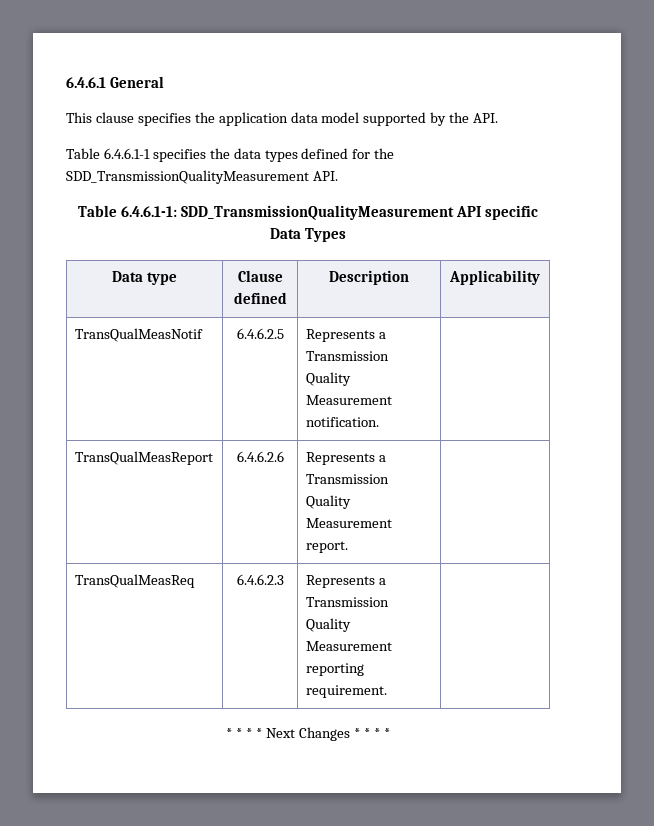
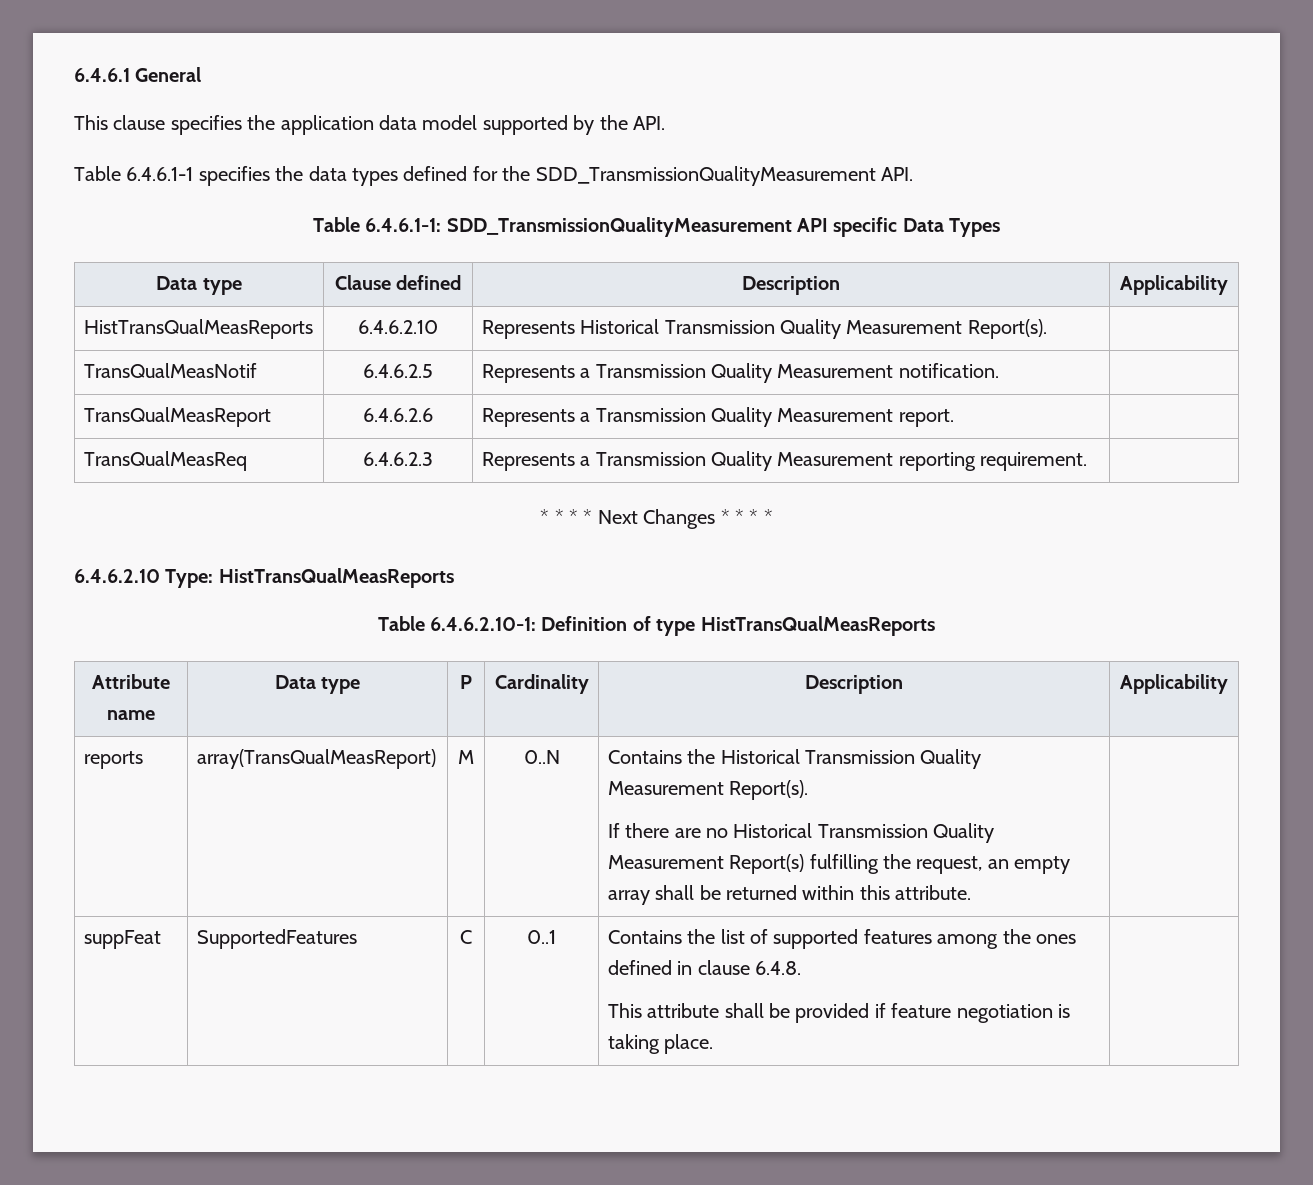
(540, 277) none -> [83,319,313,339] [358,320,438,334] [481,319,1047,339] // HistTransQualMeasReports | 6.4.6.2.10 | Represents Historical Transmission Quality Measurement Report(s). |
(390, 733) none -> [74,568,454,588] [377,616,936,636] [92,674,170,689] [107,710,155,720] [274,675,361,694] [460,675,472,689] [494,674,589,694] [805,675,903,694] [1120,674,1228,694] [83,751,143,769] [196,749,436,769] [458,750,474,764] [523,750,560,764] [607,749,982,769] [607,780,809,800] [607,823,995,843] [607,854,1071,874] [607,885,972,905] [83,930,161,949] [196,929,357,949] [460,930,472,944] [527,930,556,944] [607,929,1076,949] [607,960,801,975] [607,1003,1070,1023] [607,1034,714,1054] // 6.4.6.2.10 Type: HistTransQualMeasReports // Table 6.4.6.2.10-1: Definition of type HistTransQualMeasReports // Attribute name | Data type | P | Cardinality | Description | Applicability // reports | array(TransQualMeasReport) | M | 0..N | Contains the Historical Transmission Quality Measurement Report(s). // If there are no Historical Transmission Quality Measurement Report(s) fulfilling the request, an empty array shall be returned within this attribute. | // suppFeat | SupportedFeatures | C | 0..1 | Contains the list of supported features among the ones defined in clause 6.4.8. // This attribute shall be provided if feature negotiation is taking place. |

